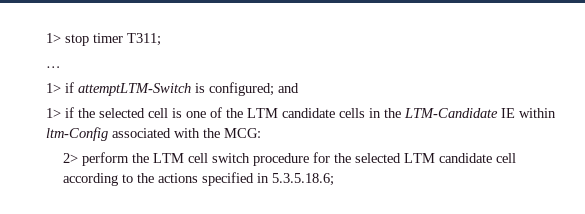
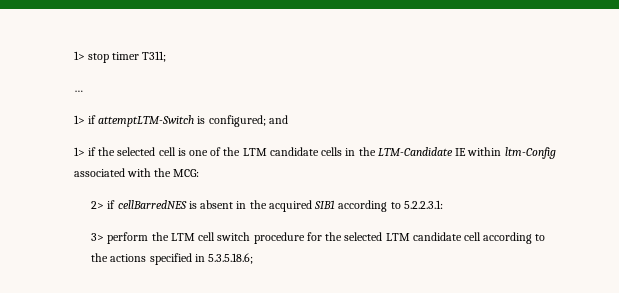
(78, 158) none -> [107,200,443,212] [91,233,105,241] if cellBarredNES is absent in the acquired SIB1 according to 5.2.2.3.1: // 3>

